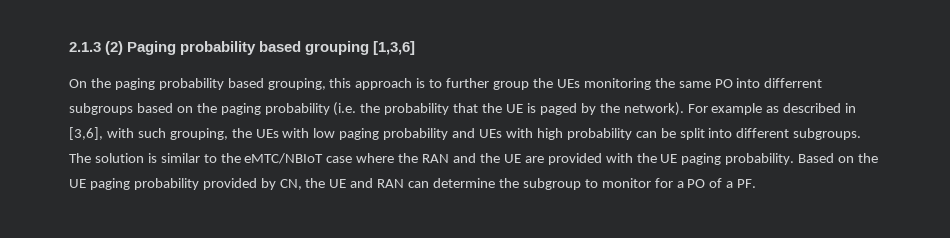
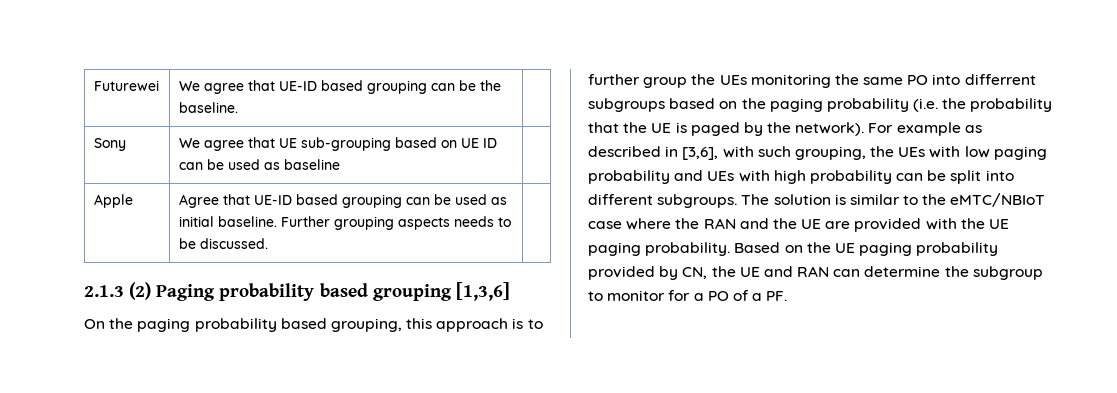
(69, 47) none -> [93,80,159,91] [178,80,501,94] [178,102,238,113] [93,138,126,151] [178,137,497,151] [178,159,340,170] [93,194,133,208] [178,194,507,208] [178,216,511,230] [178,238,268,249] Futurewei | We agree that UE-ID based grouping can be the baseline. | // Sony | We agree that UE sub-grouping based on UE ID can be used as baseline | // Apple | Agree that UE-ID based grouping can be used as initial baseline. Further grouping aspects needs to be discussed. | //

